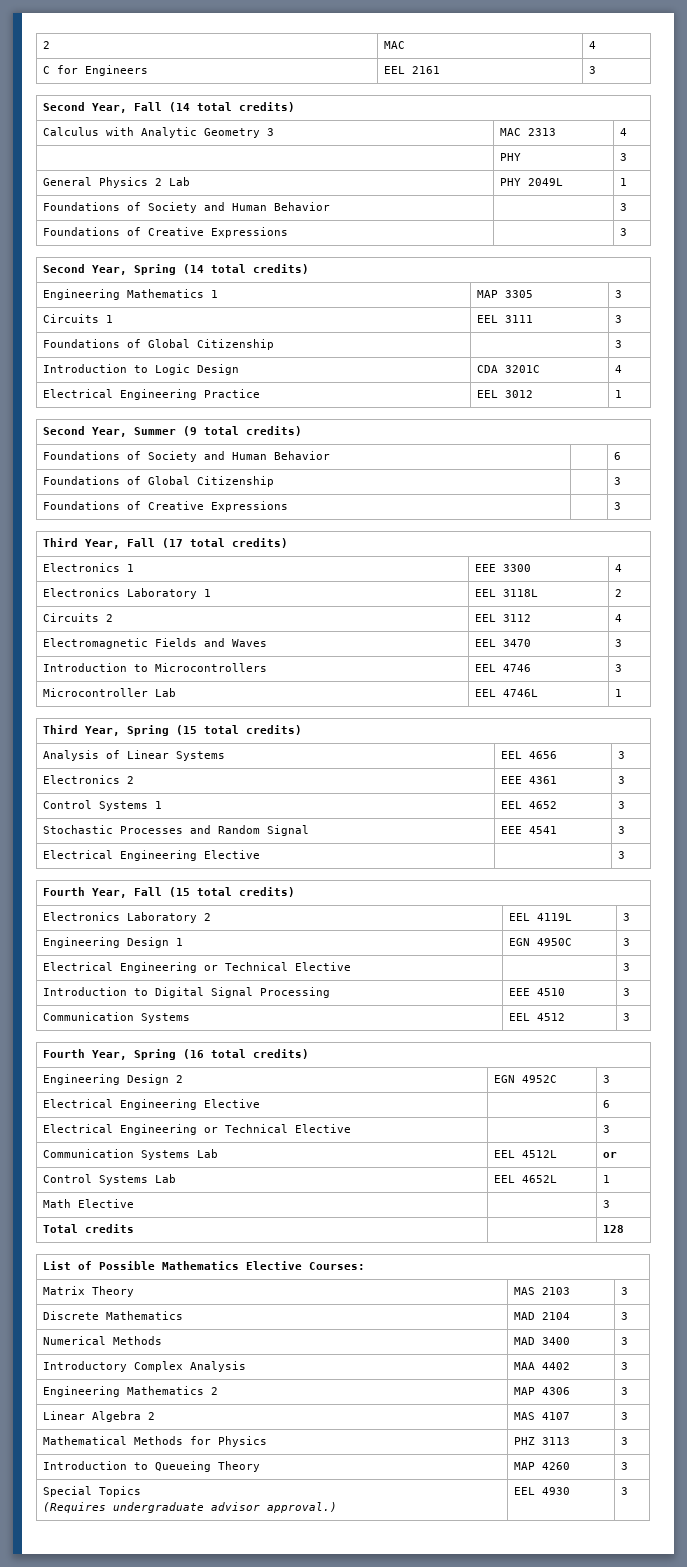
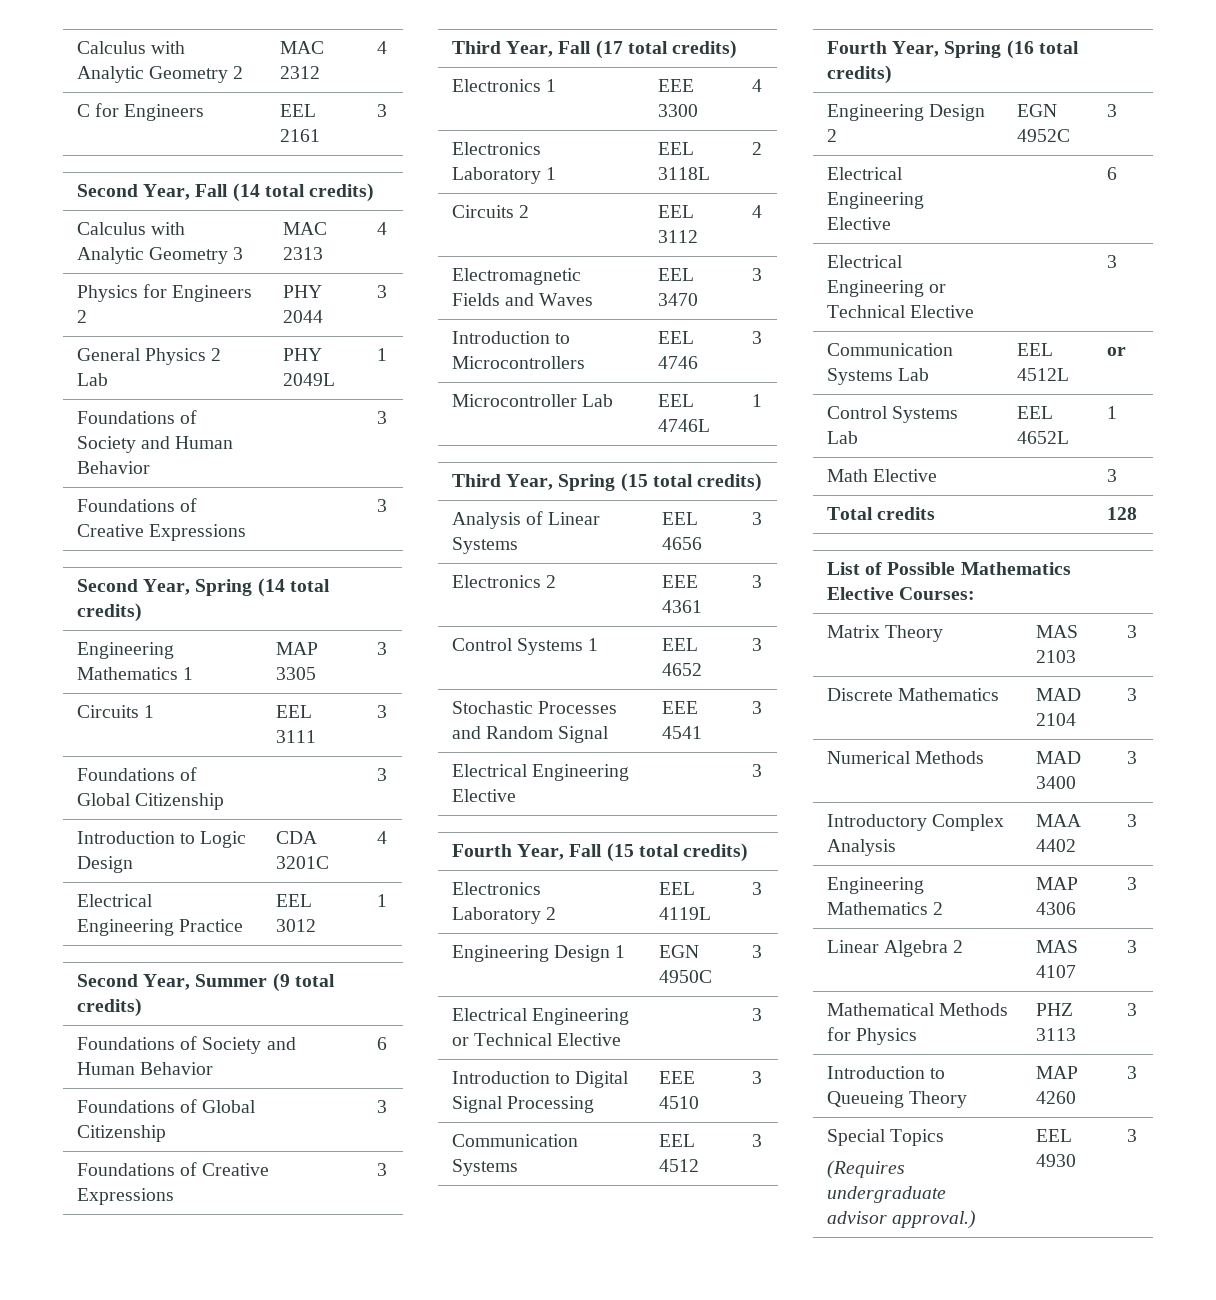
(43, 45) none -> [76,41,185,54] [76,66,228,83] Calculus with Analytic Geometry
(406, 45) none -> [279,66,320,79] 2312
[500,153,522,161] | PHY -> [76,284,253,302] [76,310,87,323] [282,285,322,298] [282,310,323,323] Physics for Engineers 2 | PHY 2044

